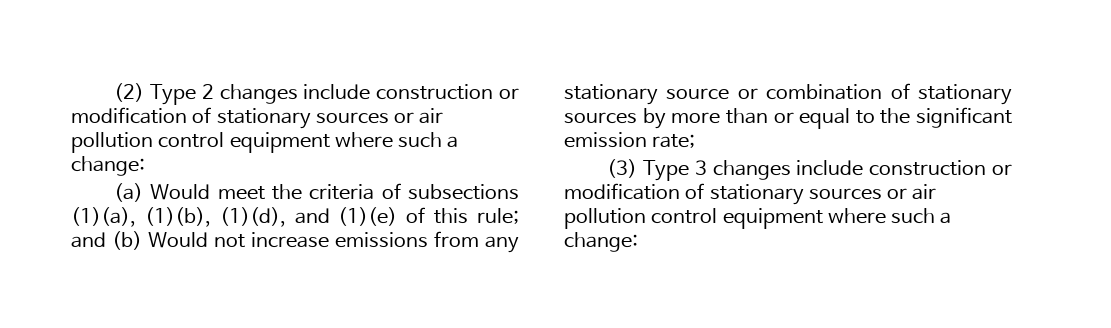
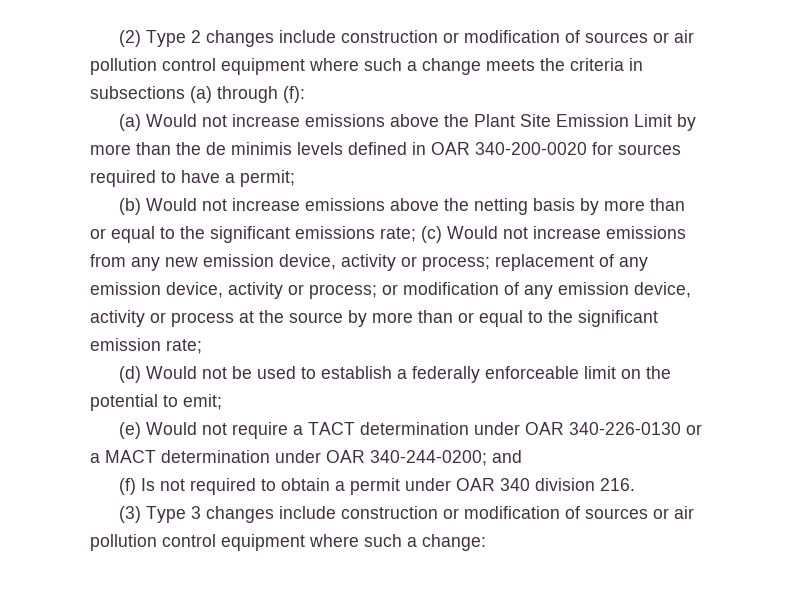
[216,108,444,129] [71,132,459,153] [71,156,145,176] [114,183,519,202] [71,207,519,227] [71,232,106,248] stationary sources or air pollution control equipment where such a change: // (a) Would meet the criteria of subsections (1)(a), (1)(b), (1)(d), and (1)(e) of this rule; and -> [584,30,694,43] [90,58,643,75] [90,86,305,103] [118,114,696,131] [90,142,681,155] [90,170,295,187] sources or air pollution control equipment where such a change meets the criteria in subsections (a) through (f): // (a) Would not increase emissions above the Plant Site Emission Limit by more than the de minimis levels defined in OAR 340-200-0020 for sources required to have a permit; //
[434,231,520,253] [564,83,1012,105] [564,112,637,124] from any stationary source or combination of stationary sources -> [389,198,685,215] [90,226,686,243] [90,254,648,271] [90,282,691,299] [90,310,343,327] above the netting basis by more than or equal to the significant emissions rate; (c) Would not increase emissions from any new emission device, activity or process; replacement of any emission device, activity or process; or modification of any emission device, activity or process at the source
(696, 141) none -> [118,366,671,383] [90,394,222,411] [118,422,702,439] [90,450,522,466] [118,478,635,495] // (d) Would not be used to establish a federally enforceable limit on the potential to emit; // (e) Would not require a TACT determination under OAR 340-226-0130 or a MACT determination under OAR 340-244-0200; and // (f) Is not required to obtain a permit under OAR 340 division 216.
[709,184,804,205] stationary -> (580, 512) none

